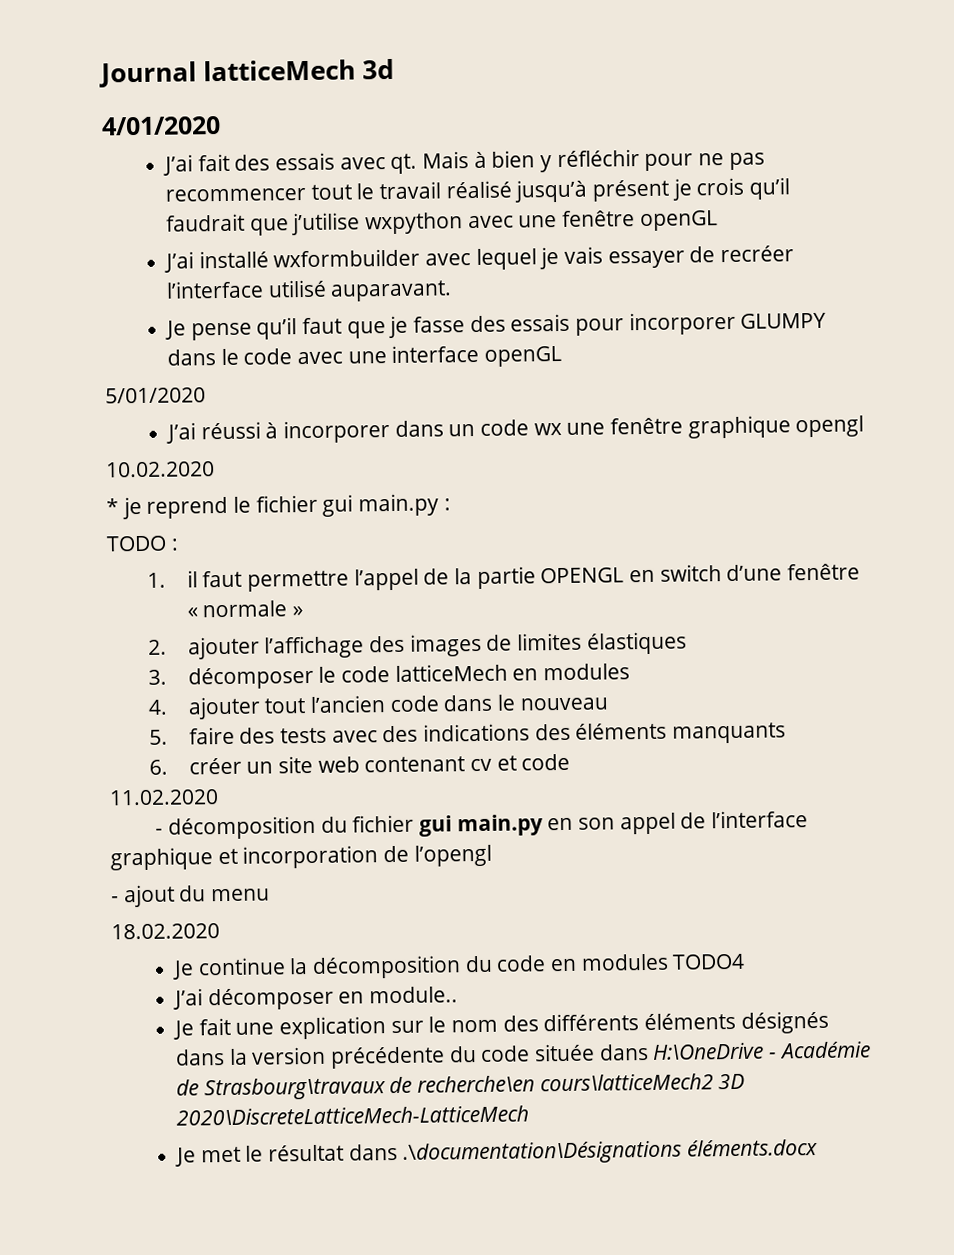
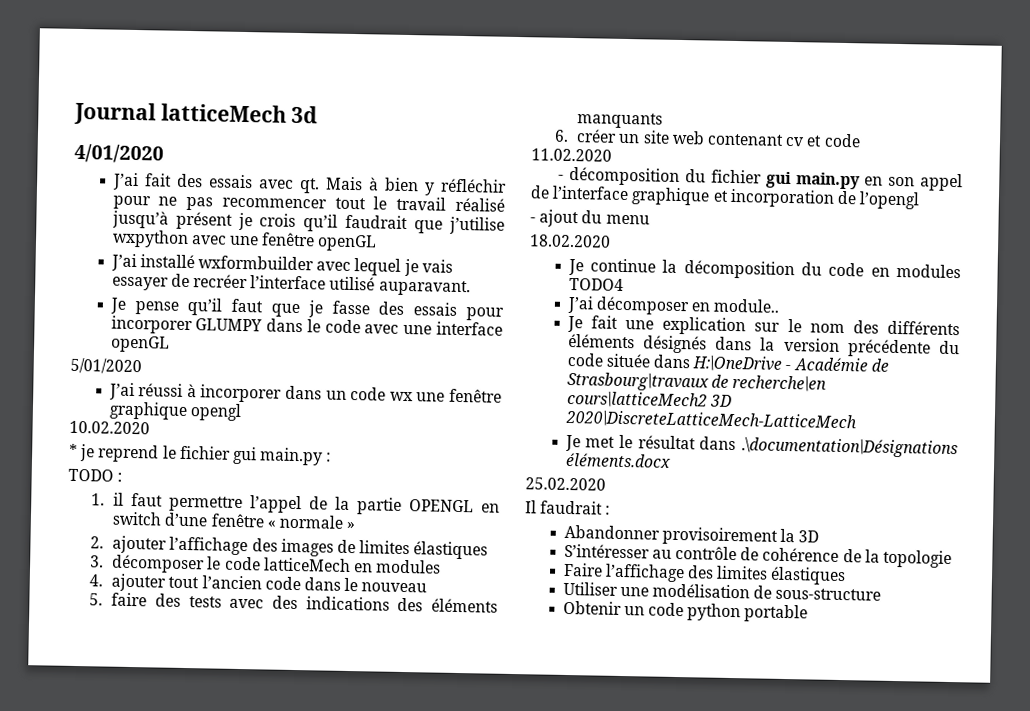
(819, 1147) none -> [525,477,606,491] [525,500,611,515] [563,524,820,546] [563,543,952,569] [562,562,847,586] [562,581,882,601] [562,600,809,623] // 25.02.2020 // Il faudrait : // Abandonner provisoirement la 3D // S’intéresser au contrôle de cohérence de la topologie // Faire l’affichage des limites élastiques // Utiliser une modélisation de sous-structure // Obtenir un code python portable

